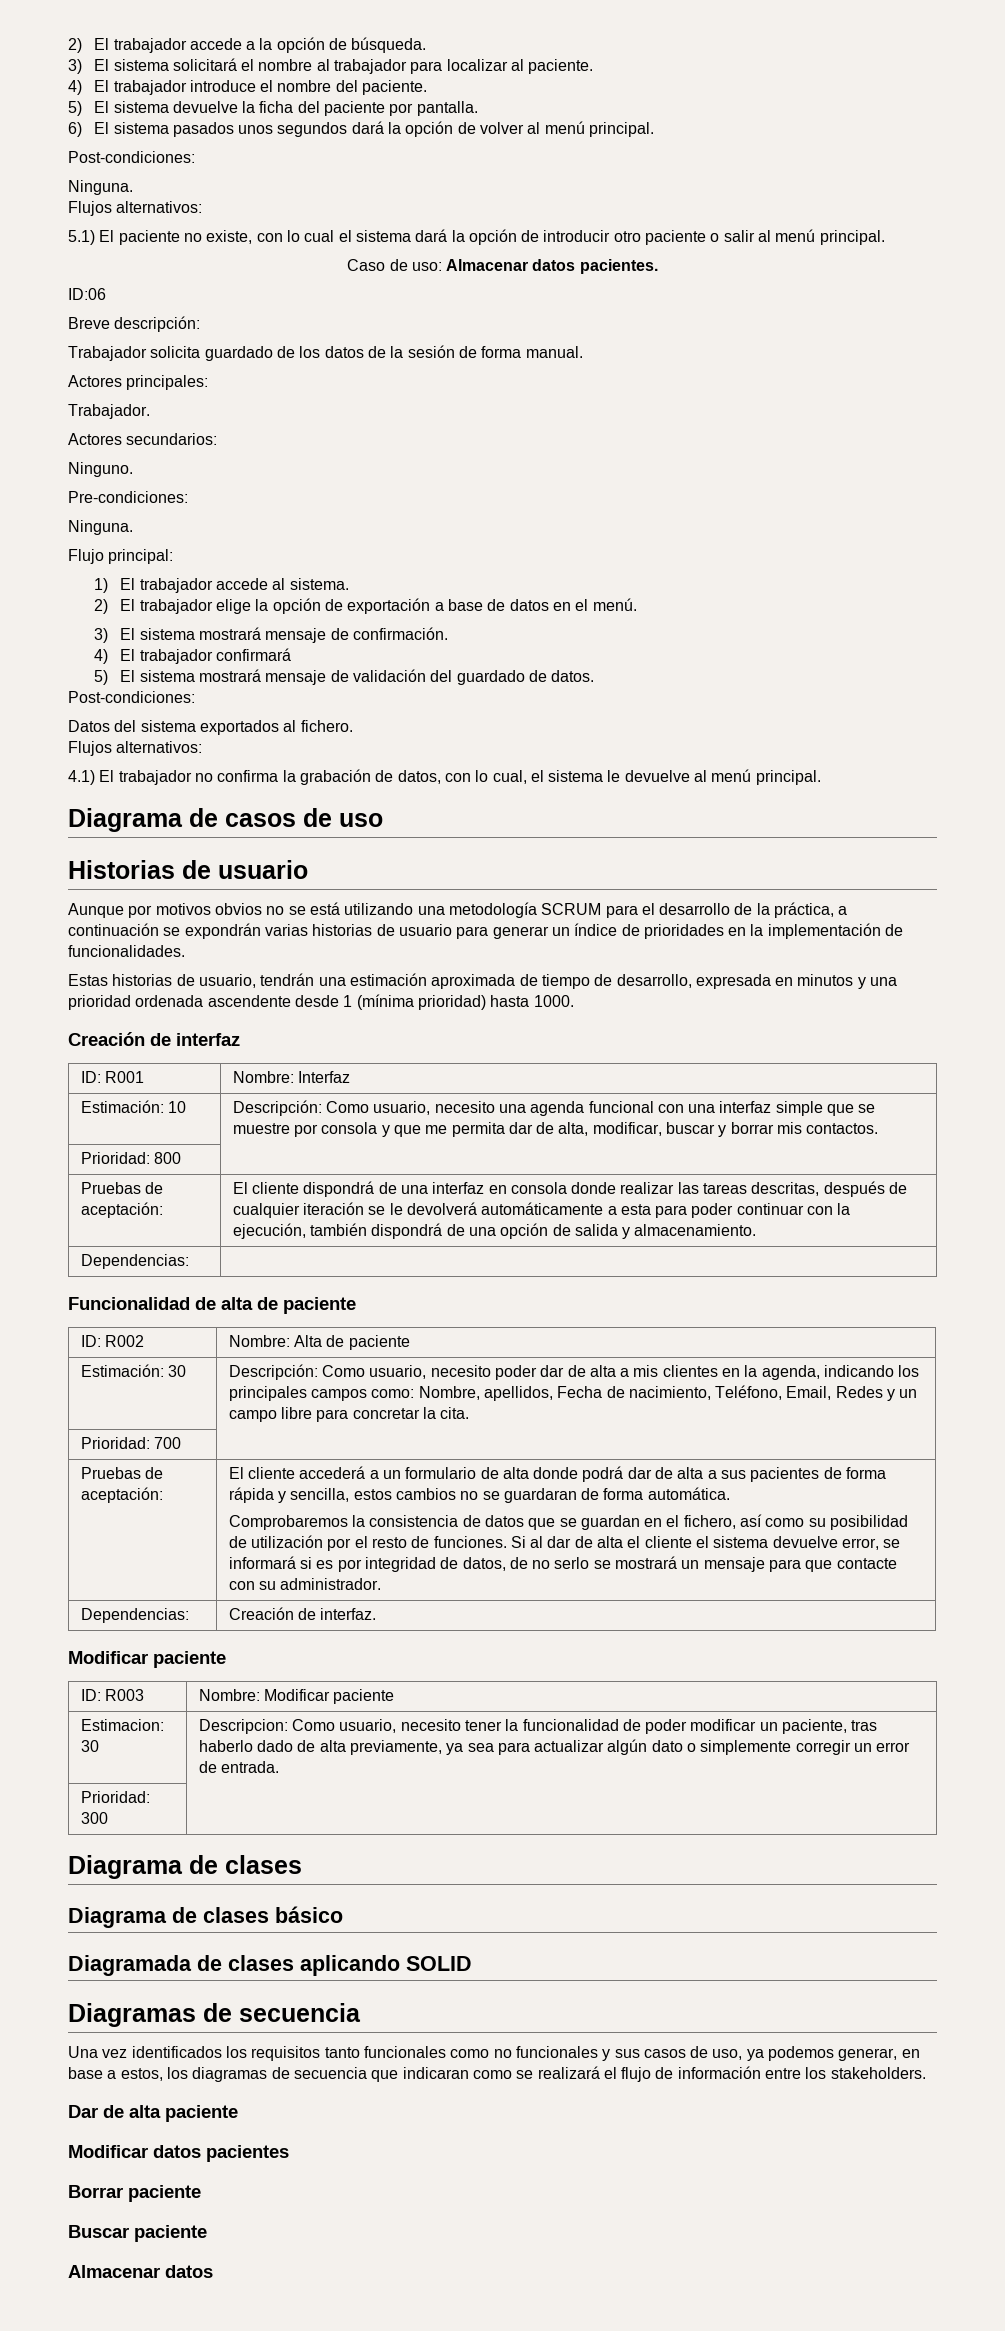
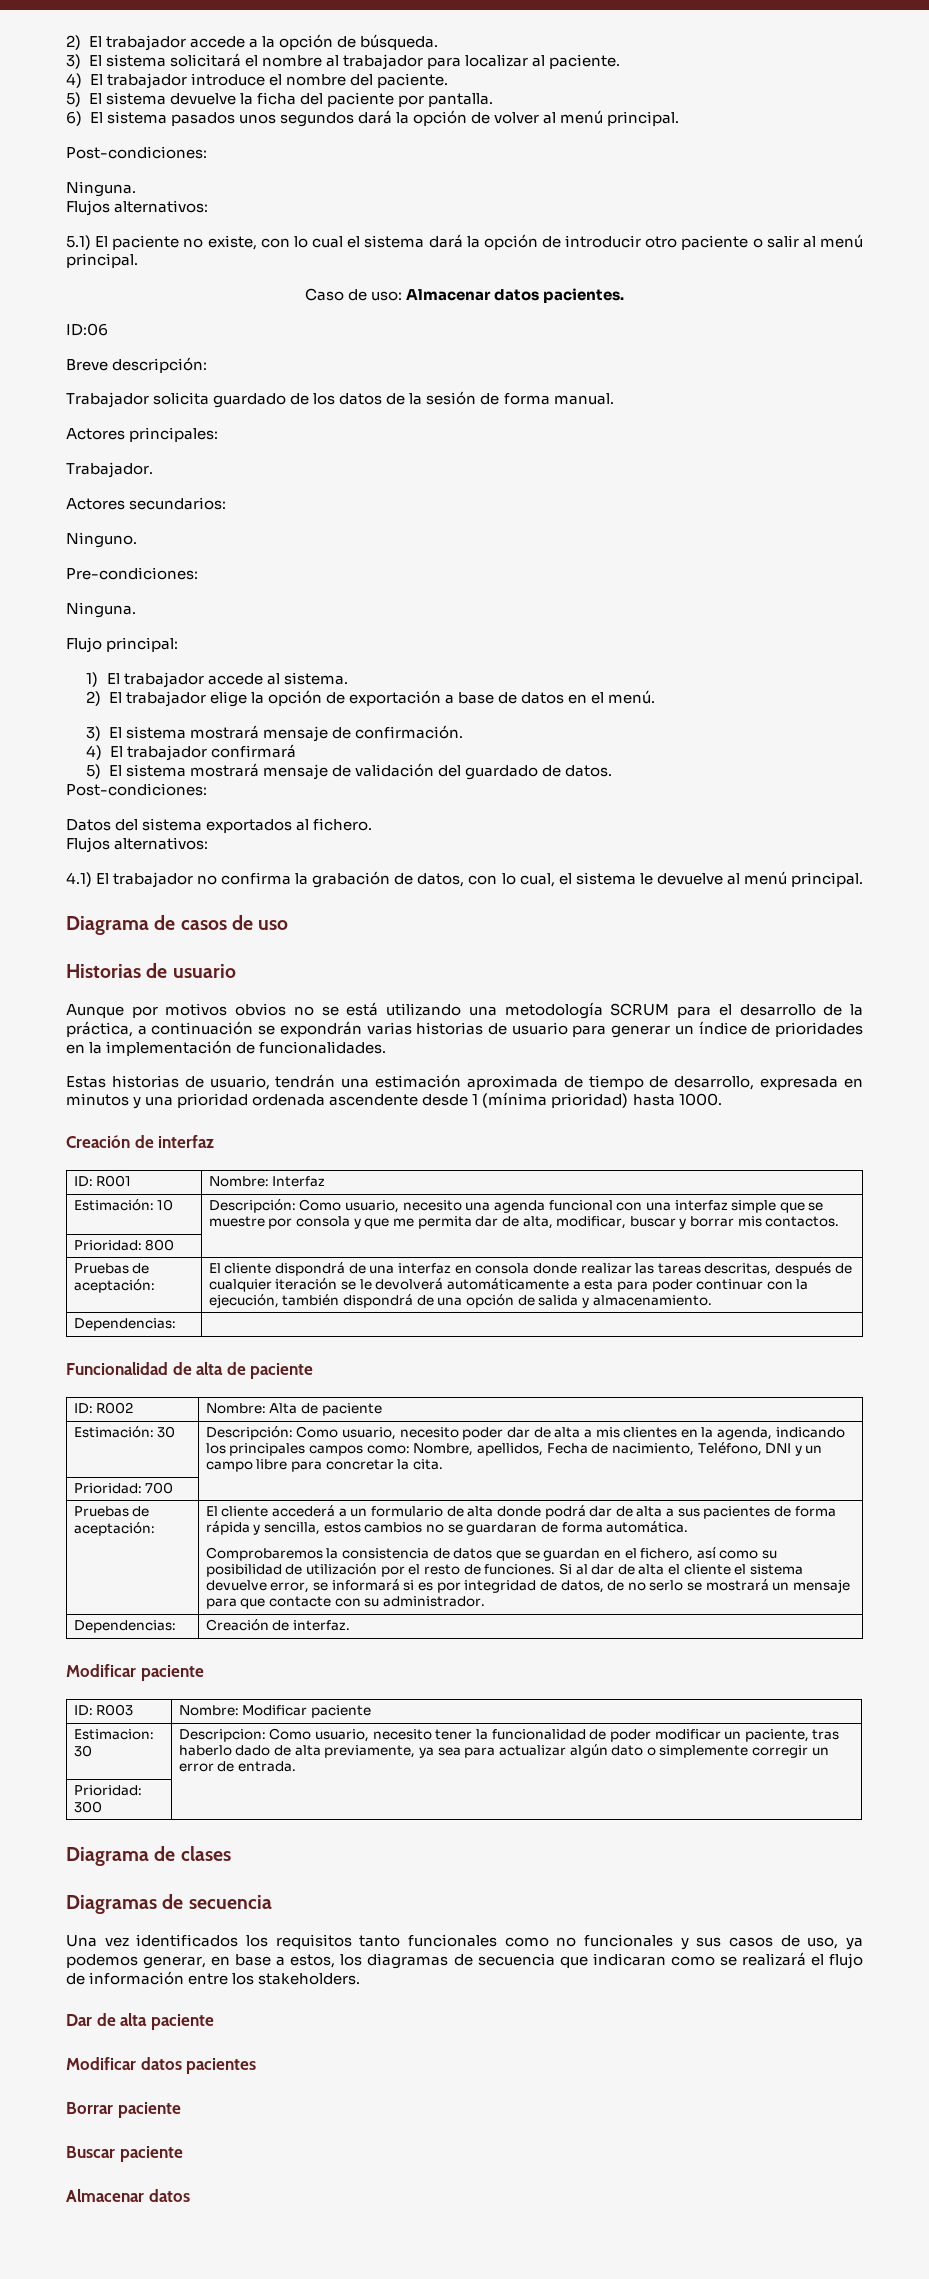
[786,1386,883,1400] Email, Redes -> [765,1443,792,1454] DNI
[68,1906,343,1928] [68,1955,472,1976] // Diagrama de clases básico // Diagramada de clases aplicando SOLID -> (231, 1853) none

